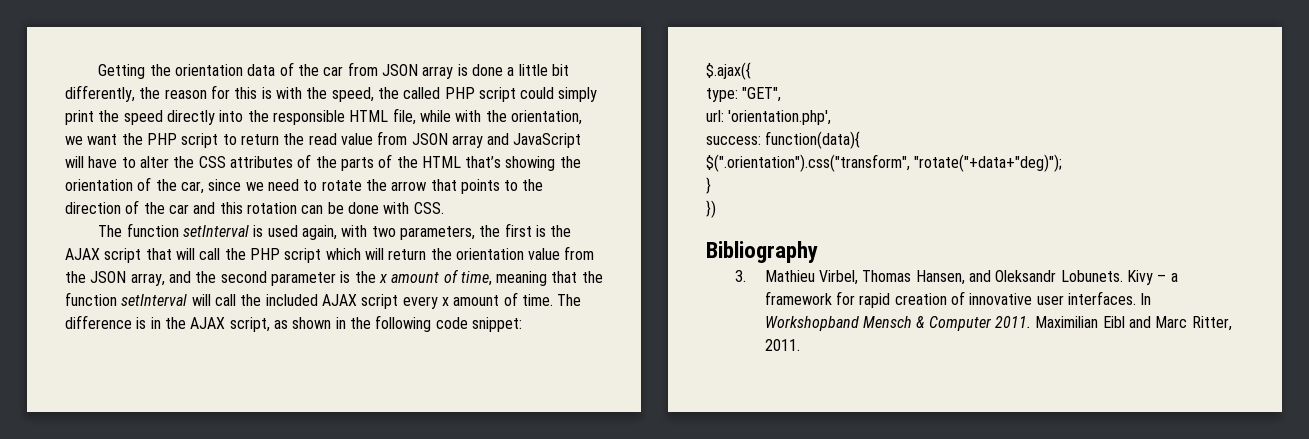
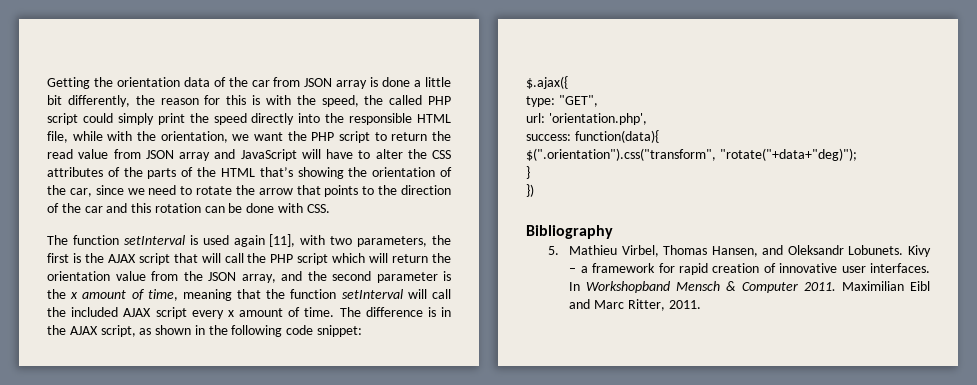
[302,225,338,240] again, -> [233,234,296,247] again [11],
[735,270,747,282] 3. -> [547,246,559,255] 5.

